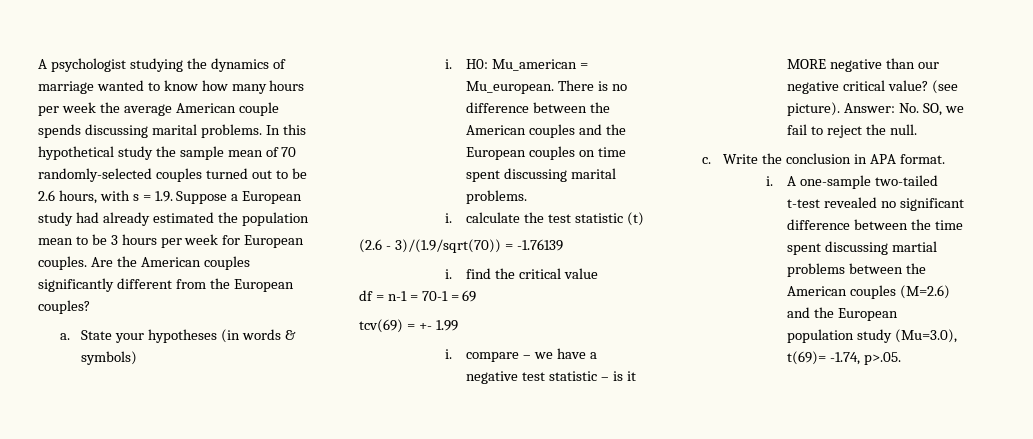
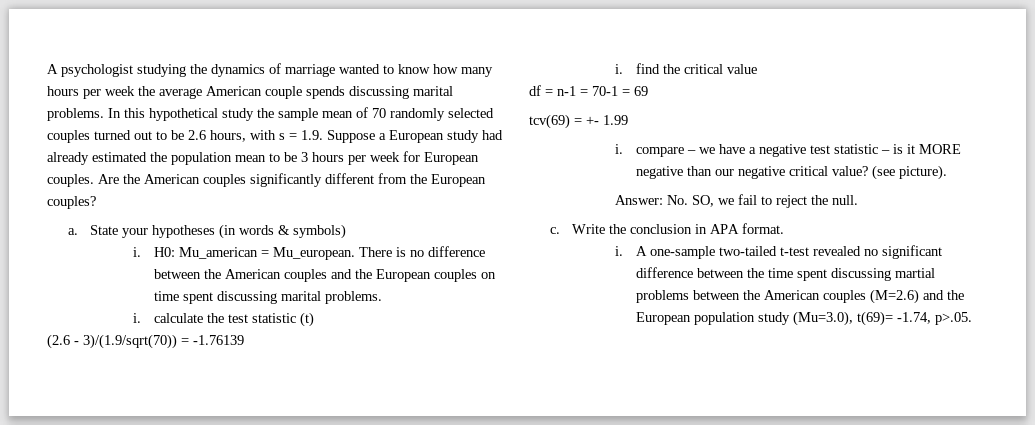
[38,168,152,182] randomly-selected -> [390,108,494,121] randomly selected
(841, 109) none -> (948, 172) //

